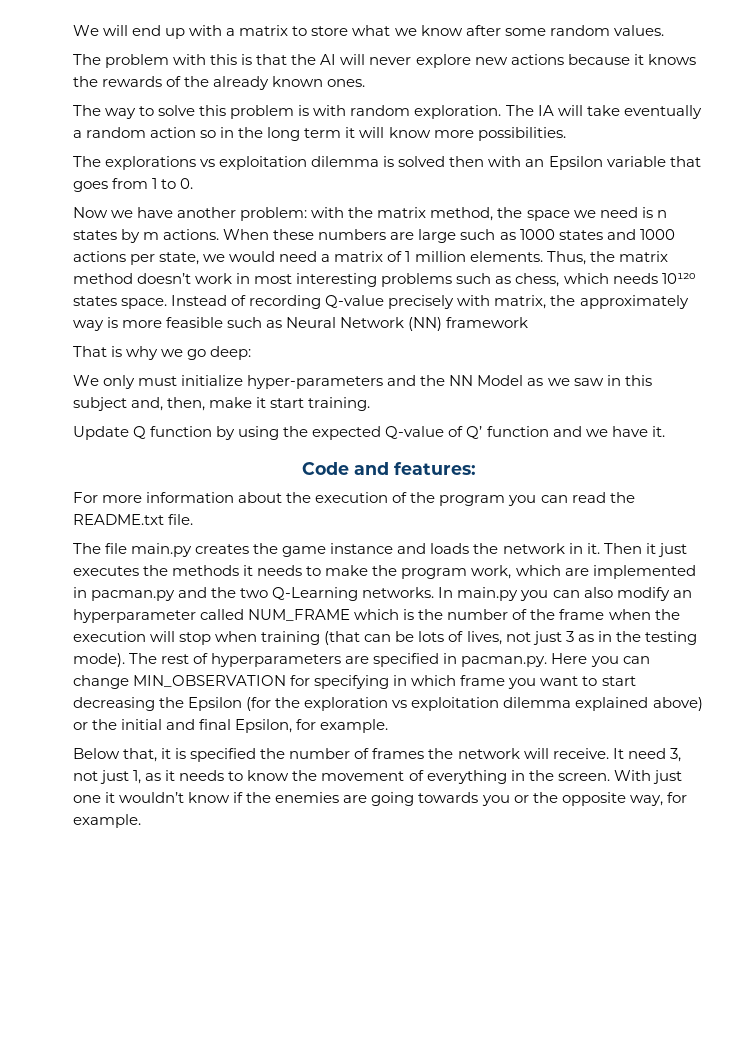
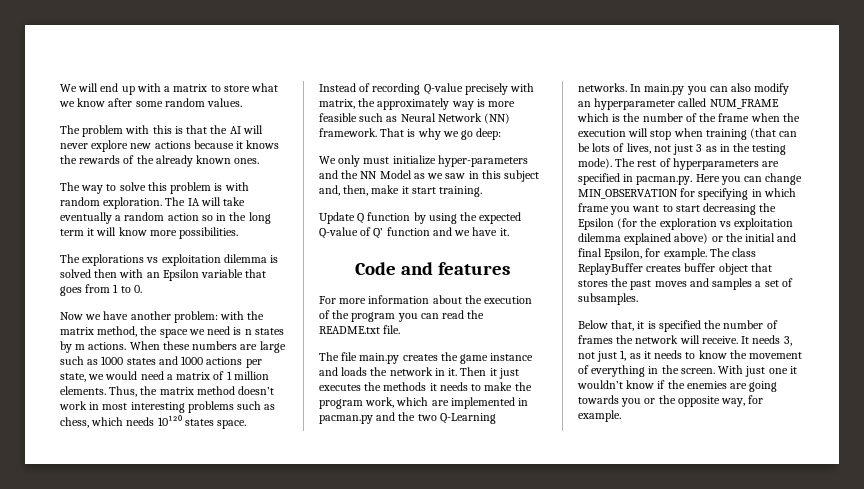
[446,317,529,328] framework // -> [319,128,377,137] framework.
[393,462,476,475] features: -> [437,262,510,275] features
(389, 726) none -> [709,248,757,257] [578,263,772,275] [578,278,793,290] [578,293,638,305] The class ReplayBuffer creates buffer object that stores the past moves and samples a set of subsamples.
[627,748,666,759] need -> [752,335,781,344] needs

